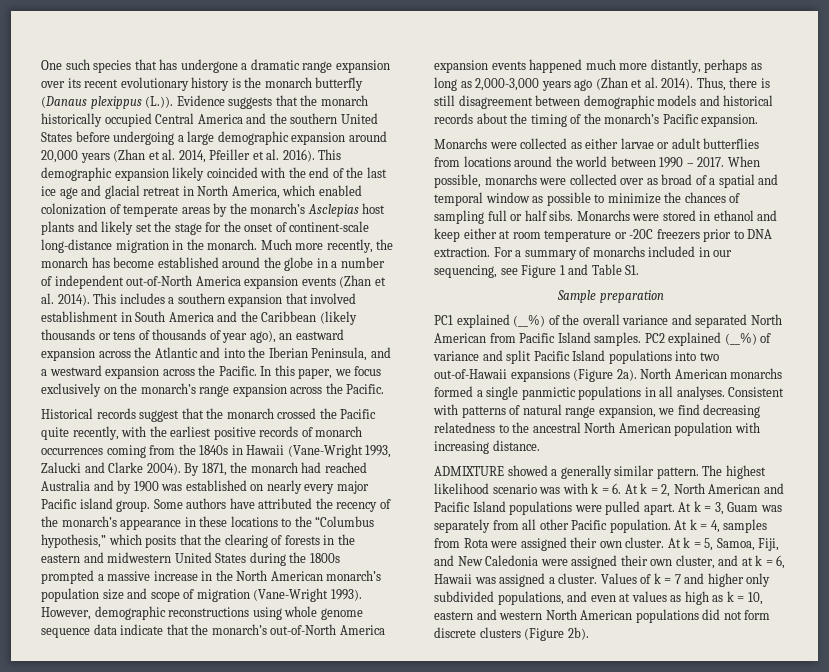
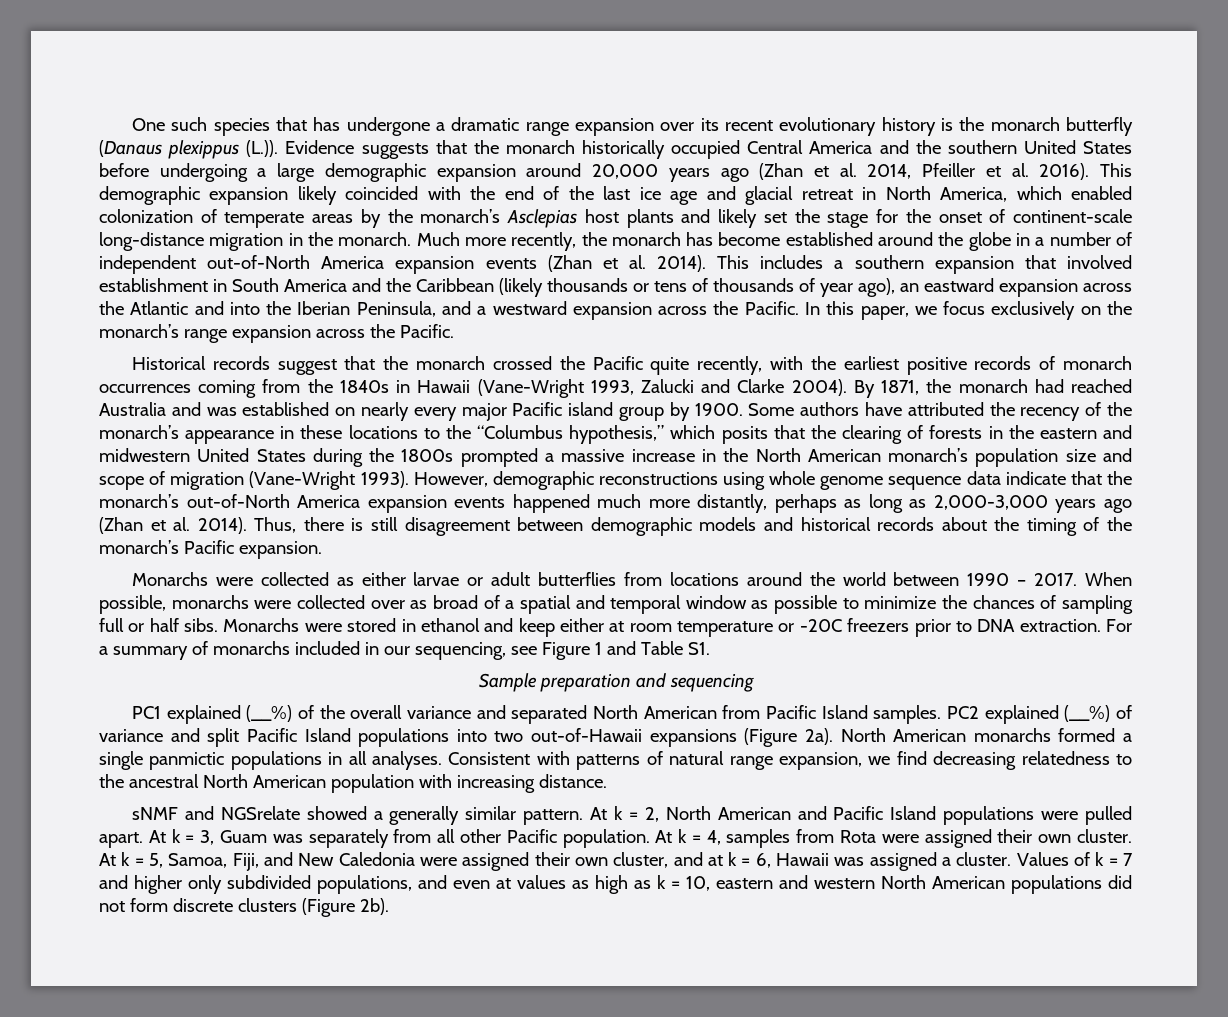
(110, 158) none -> [720,168,749,182] ago
[117,480,159,494] by 1900 -> (201, 409) none
[116,500,151,512] group. -> [619,402,743,421] group by 1900.
(664, 296) none -> [635,673,754,692] and sequencing
[434,466,504,476] ADMIXTURE -> [131,806,300,820] sNMF and NGSrelate
[702,465,766,479] [434,483,622,494] The highest likelihood scenario was with k = 6. -> (584, 817) none

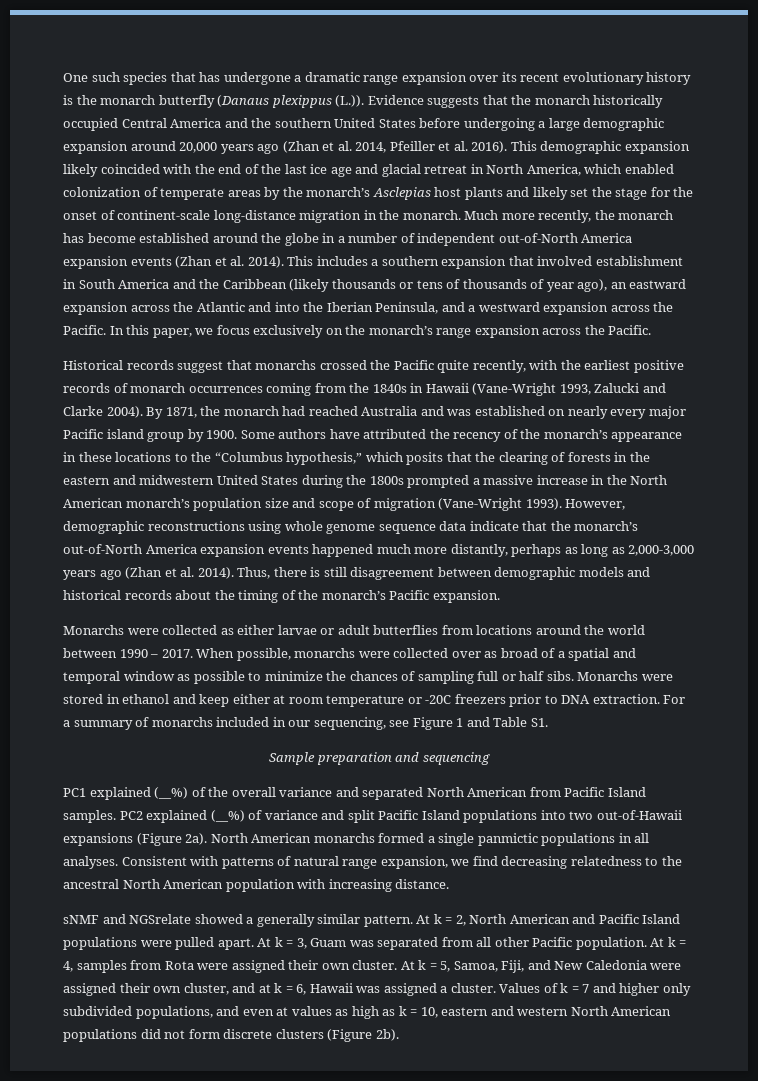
[383,356,486,370] the monarch -> [255,360,317,370] monarchs
[308,829,389,848] separately -> [377,937,439,950] separated

